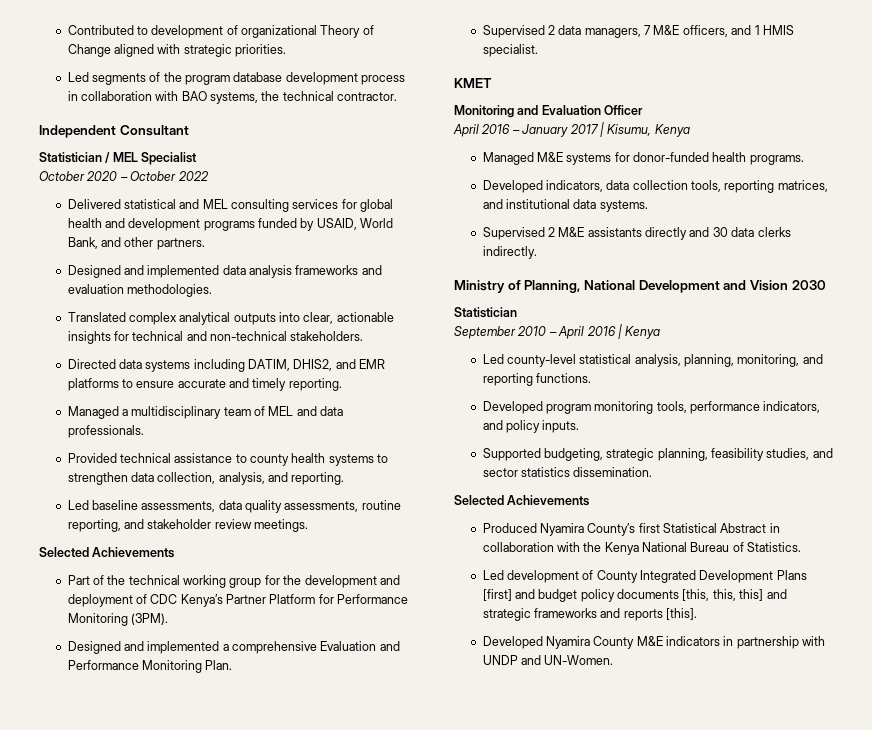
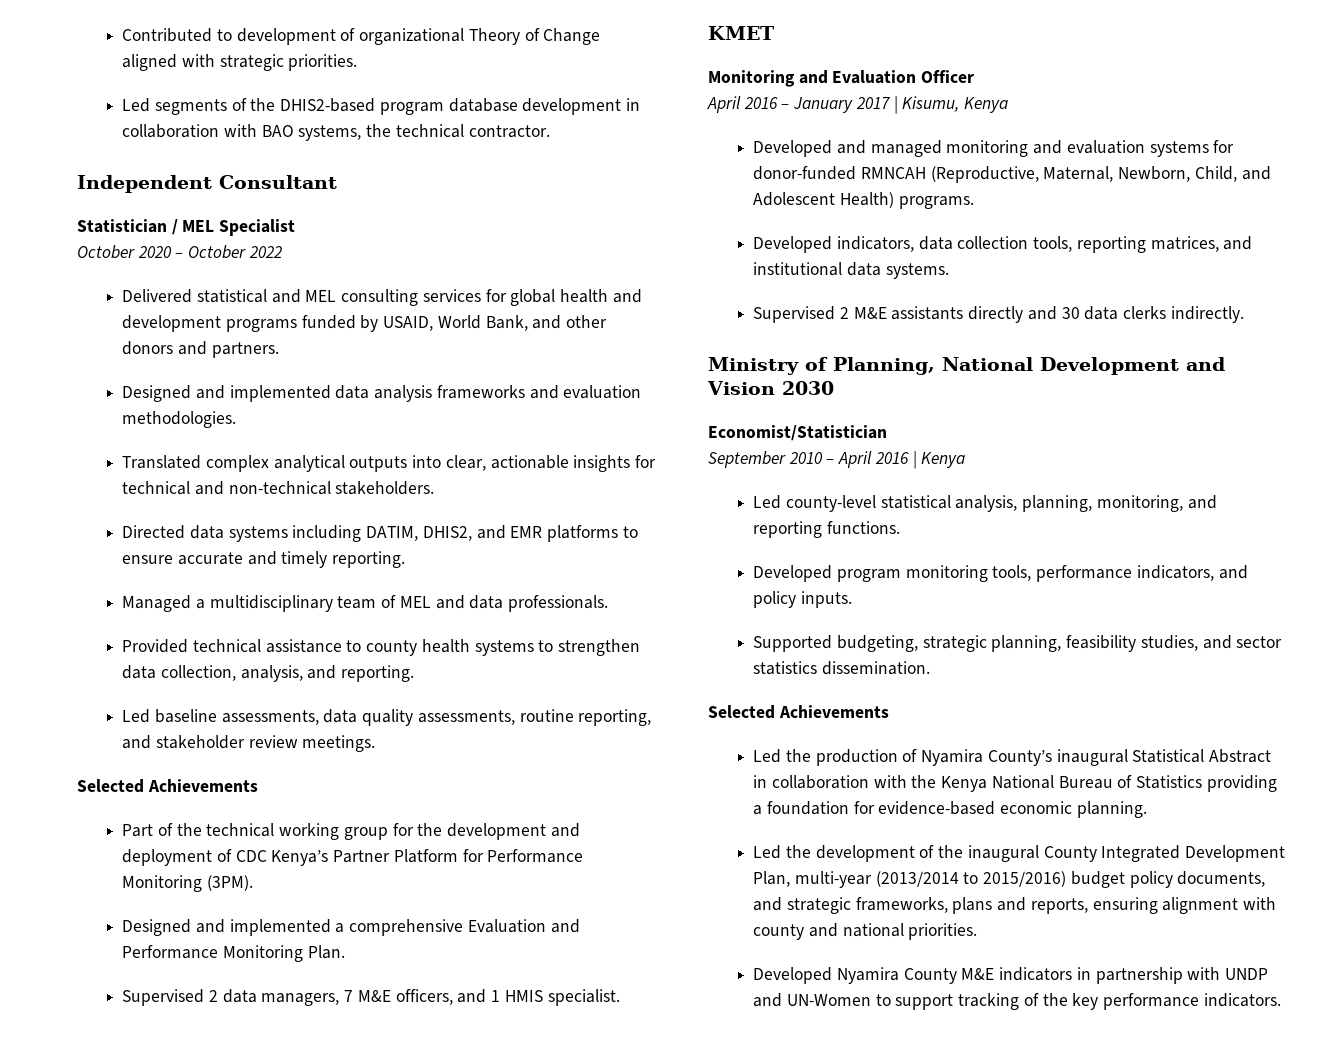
(182, 77) none -> [280,98,376,112] DHIS2-based
[361,75,406,85] process -> (622, 106) none
(154, 242) none -> [122,341,208,355] donors and
[482,152,747,165] Managed M&E systems for donor-funded health -> [753,140,1235,157] [753,166,1271,183] [753,192,895,208] Developed and managed monitoring and evaluation systems for donor-funded RMNCAH (Reproductive, Maternal, Newborn, Child, and Adolescent Health)
[454,307,517,318] Statistician -> [708,425,887,441] Economist/Statistician
[482,523,537,533] Produced -> [753,749,918,766] Led the production of
[638,523,660,533] first -> [1056,749,1128,766] inaugural
[747,542,802,552] [482,570,594,583] Statistics. // Led development of -> [1136,775,1277,792] [753,801,1147,818] [753,845,1039,862] Statistics providing a foundation for evidence-based economic planning. // Led the development of the inaugural
[776,570,807,580] [482,589,787,602] [482,608,698,621] Plans [first] and budget policy documents [this, this, this] and strategic frameworks and reports [this]. -> [753,871,1266,888] [753,897,1277,914] [753,923,978,940] Plan, multi-year (2013/2014 to 2015/2016) budget policy documents, and strategic frameworks, plans and reports, ensuring alignment with county and national priorities.
[544,655,614,665] UN-Women. -> [787,993,1281,1010] UN-Women to support tracking of the key performance indicators.

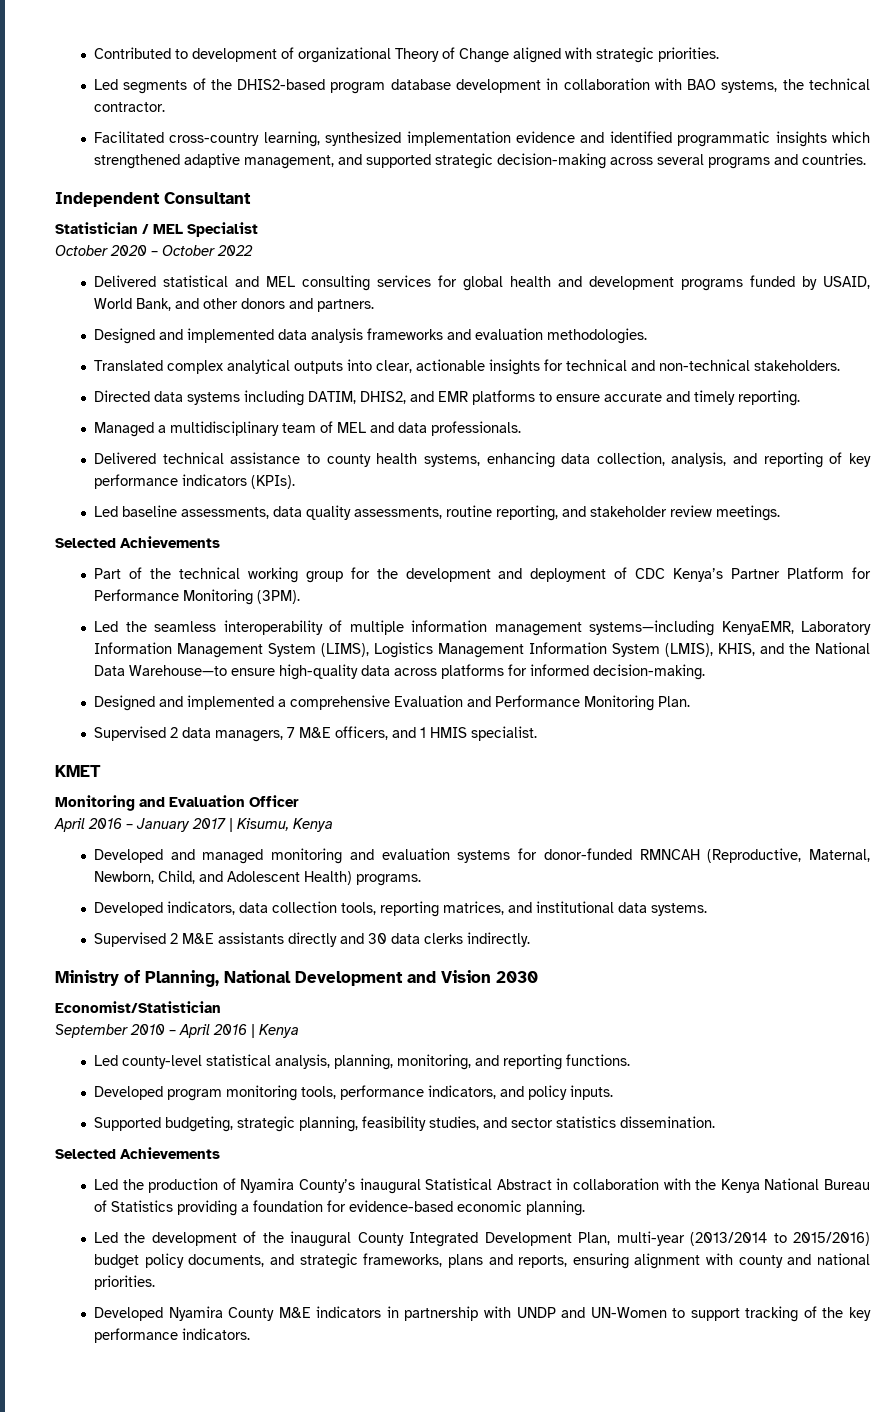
(550, 131) none -> [94,131,870,147] [94,153,867,169] // Facilitated cross-country learning, synthesized implementation evidence and identified programmatic insights which strengthened adaptive management, and supported strategic decision-making across several programs and countries.
[122,639,189,653] Provided -> [94,452,157,464] Delivered
[474,639,641,656] systems to strengthen -> [423,452,555,468] systems, enhancing
[341,665,415,682] reporting. -> [763,452,872,468] [94,474,296,489] reporting of key performance indicators (KPIs).
(254, 883) none -> [94,620,872,636] [94,642,870,658] [94,664,706,680] // Led the seamless interoperability of multiple information management systems—including KenyaEMR, Laboratory Information Management System (LIMS), Logistics Management Information System (LMIS), KHIS, and the National Data Warehouse—to ensure high-quality data across platforms for informed decision-making.

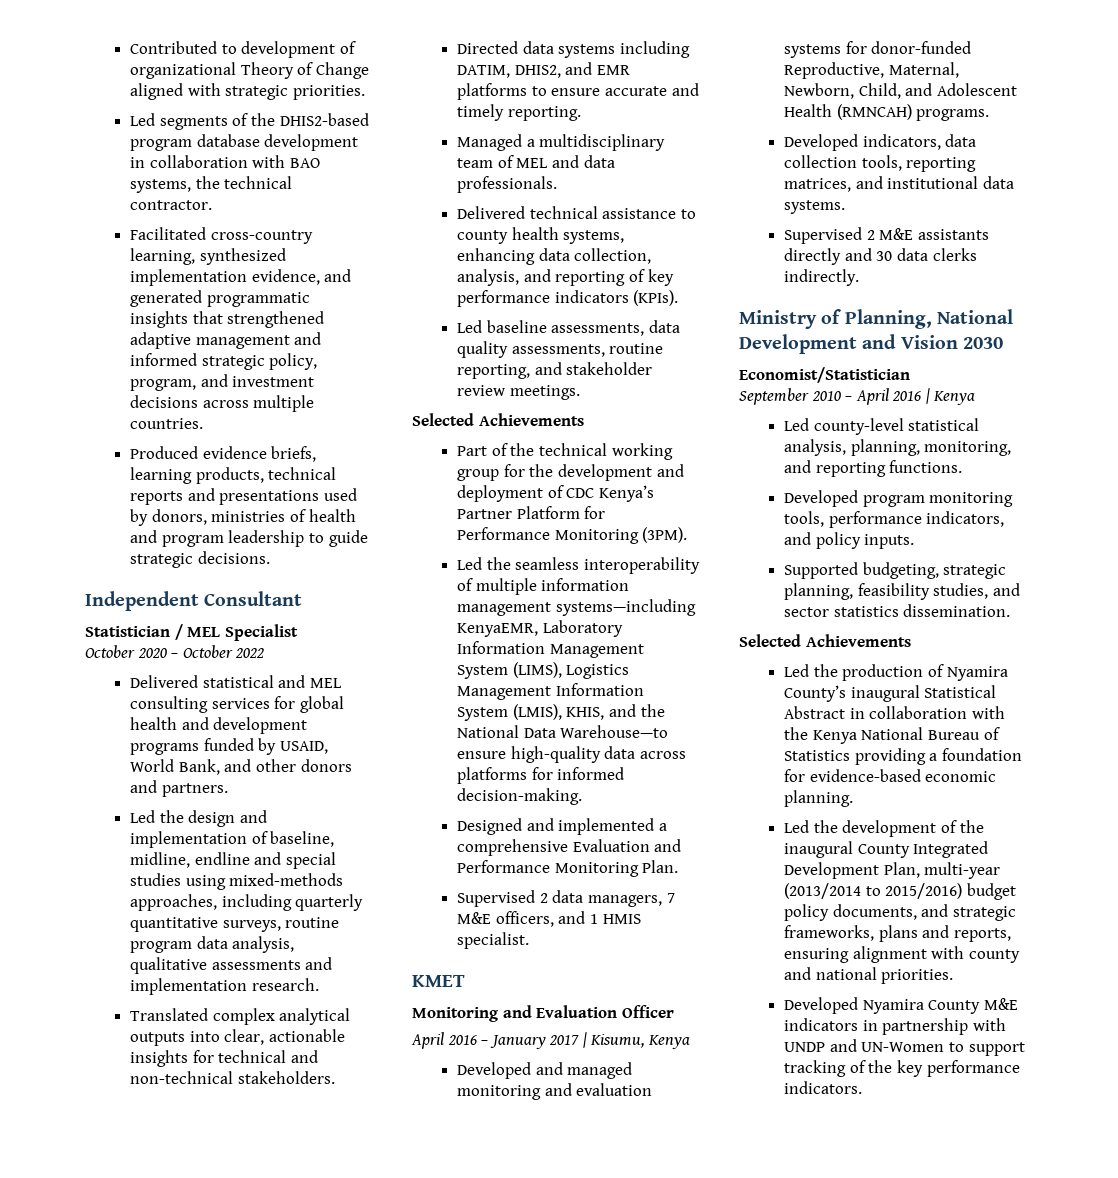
[516,131,672,143] evidence and identified -> [251,269,352,285] [130,290,203,307] evidence, and generated
[832,131,870,143] which -> [192,311,223,324] that
[244,153,867,169] management, and supported strategic decision-making across several programs and countries. -> [195,332,322,349] [130,353,318,370] [130,374,315,391] [130,395,315,412] [130,418,204,429] [130,446,317,462] [130,467,337,484] [130,488,357,505] [130,509,356,526] [130,530,368,547] [130,551,270,568] management and informed strategic policy, program, and investment decisions across multiple countries. // Produced evidence briefs, learning products, technical reports and presentations used by donors, ministries of health and program leadership to guide strategic decisions.
[94,328,648,344] Designed and implemented data analysis frameworks and evaluation methodologies. -> [130,810,267,827] [130,831,335,848] [130,852,336,869] [130,873,344,890] [130,894,364,911] [130,917,340,932] [130,936,295,953] [130,957,333,974] [130,978,319,995] Led the design and implementation of baseline, midline, endline and special studies using mixed-methods approaches, including quarterly quantitative surveys, routine program data analysis, qualitative assessments and implementation research.
[639,848,802,863] RMNCAH (Reproductive, -> [784,62,885,79] Reproductive,
[304,871,353,885] Health) -> [784,104,912,120] Health (RMNCAH)

